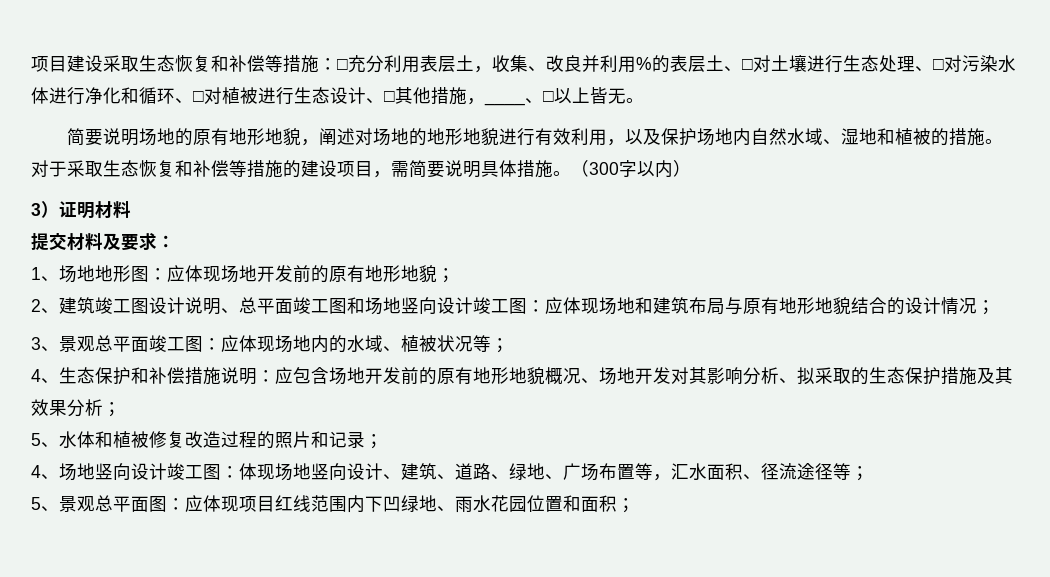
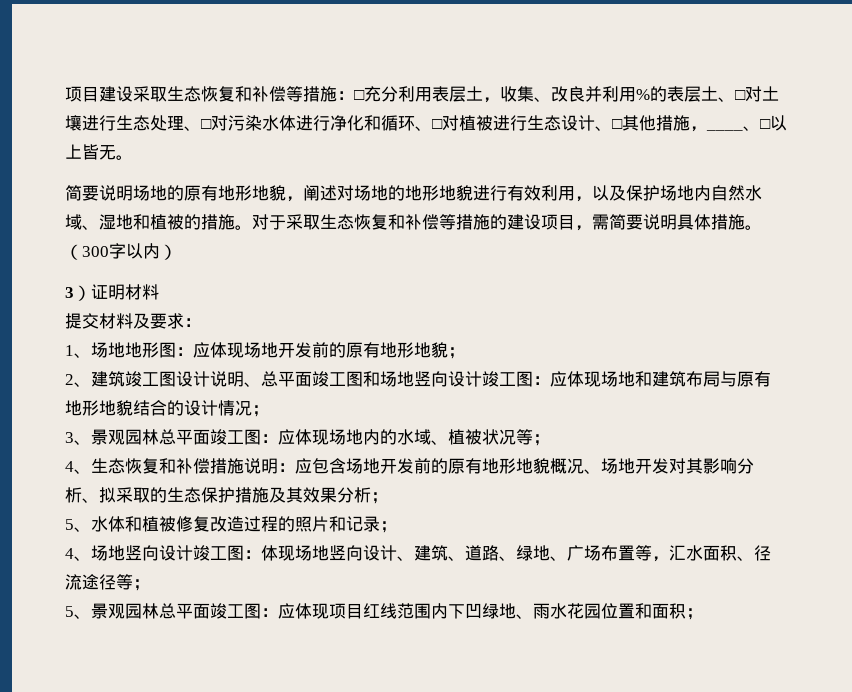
(95, 344) none -> [125,429,159,445] 园林
[95,367,131,385] 保护 -> [125,458,159,474] 恢复
[95,495,149,512] 总平面 -> [125,603,244,619] 园林总平面竣工

